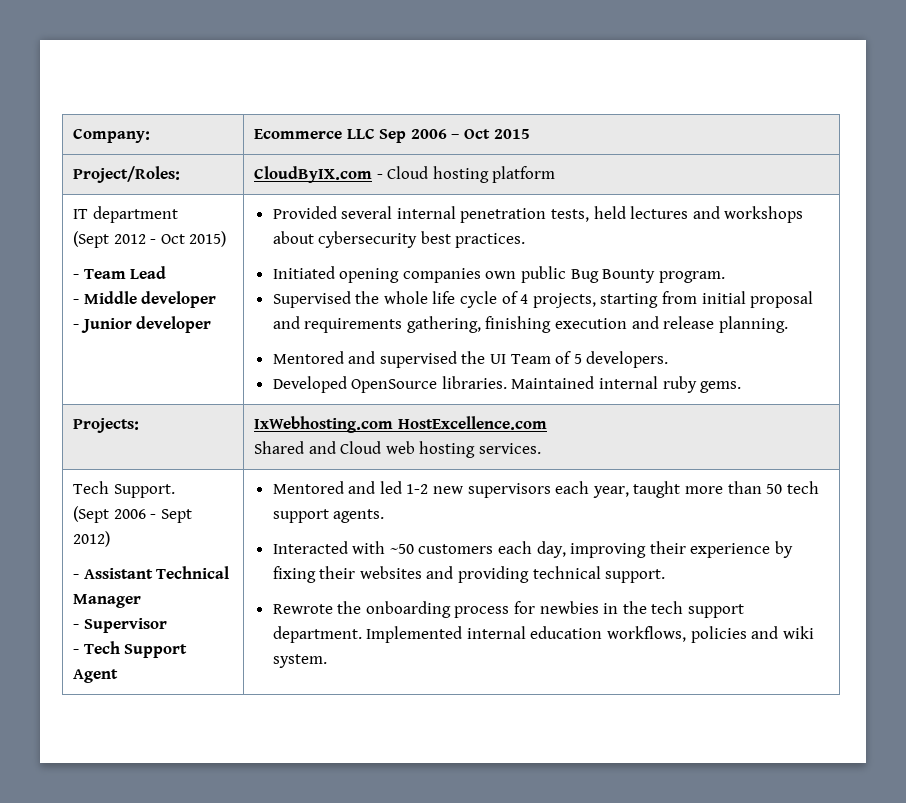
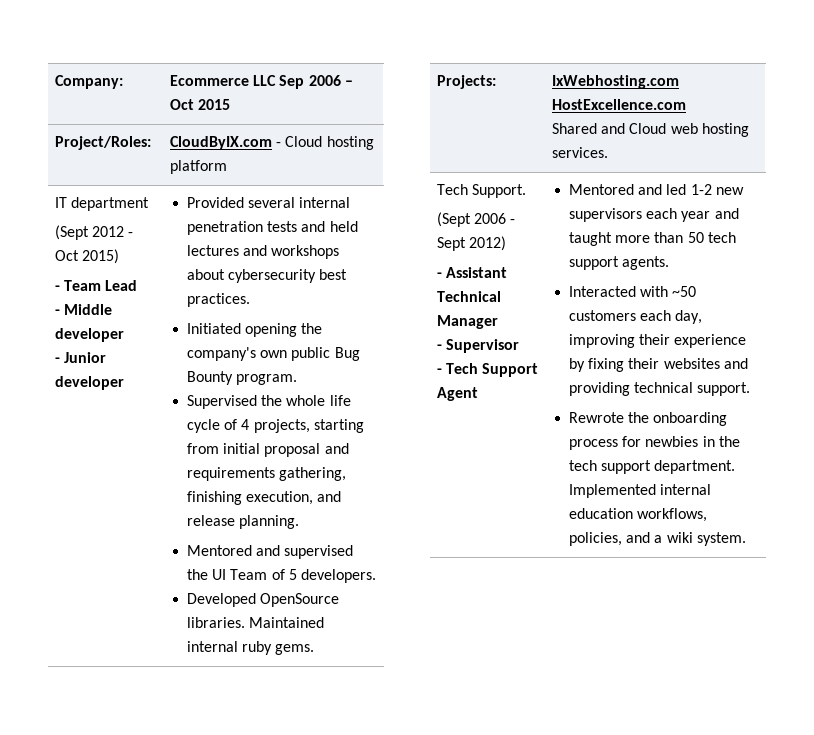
[551,209,590,222] tests, -> [267,221,326,232] tests and
[402,268,481,283] companies -> [301,323,323,334] [187,347,257,361] the company's
[555,318,628,329] execution -> [246,491,314,505] execution,
[592,486,629,498] year, -> [681,208,739,222] year and
[690,626,779,643] policies and -> [569,532,663,546] policies, and a

